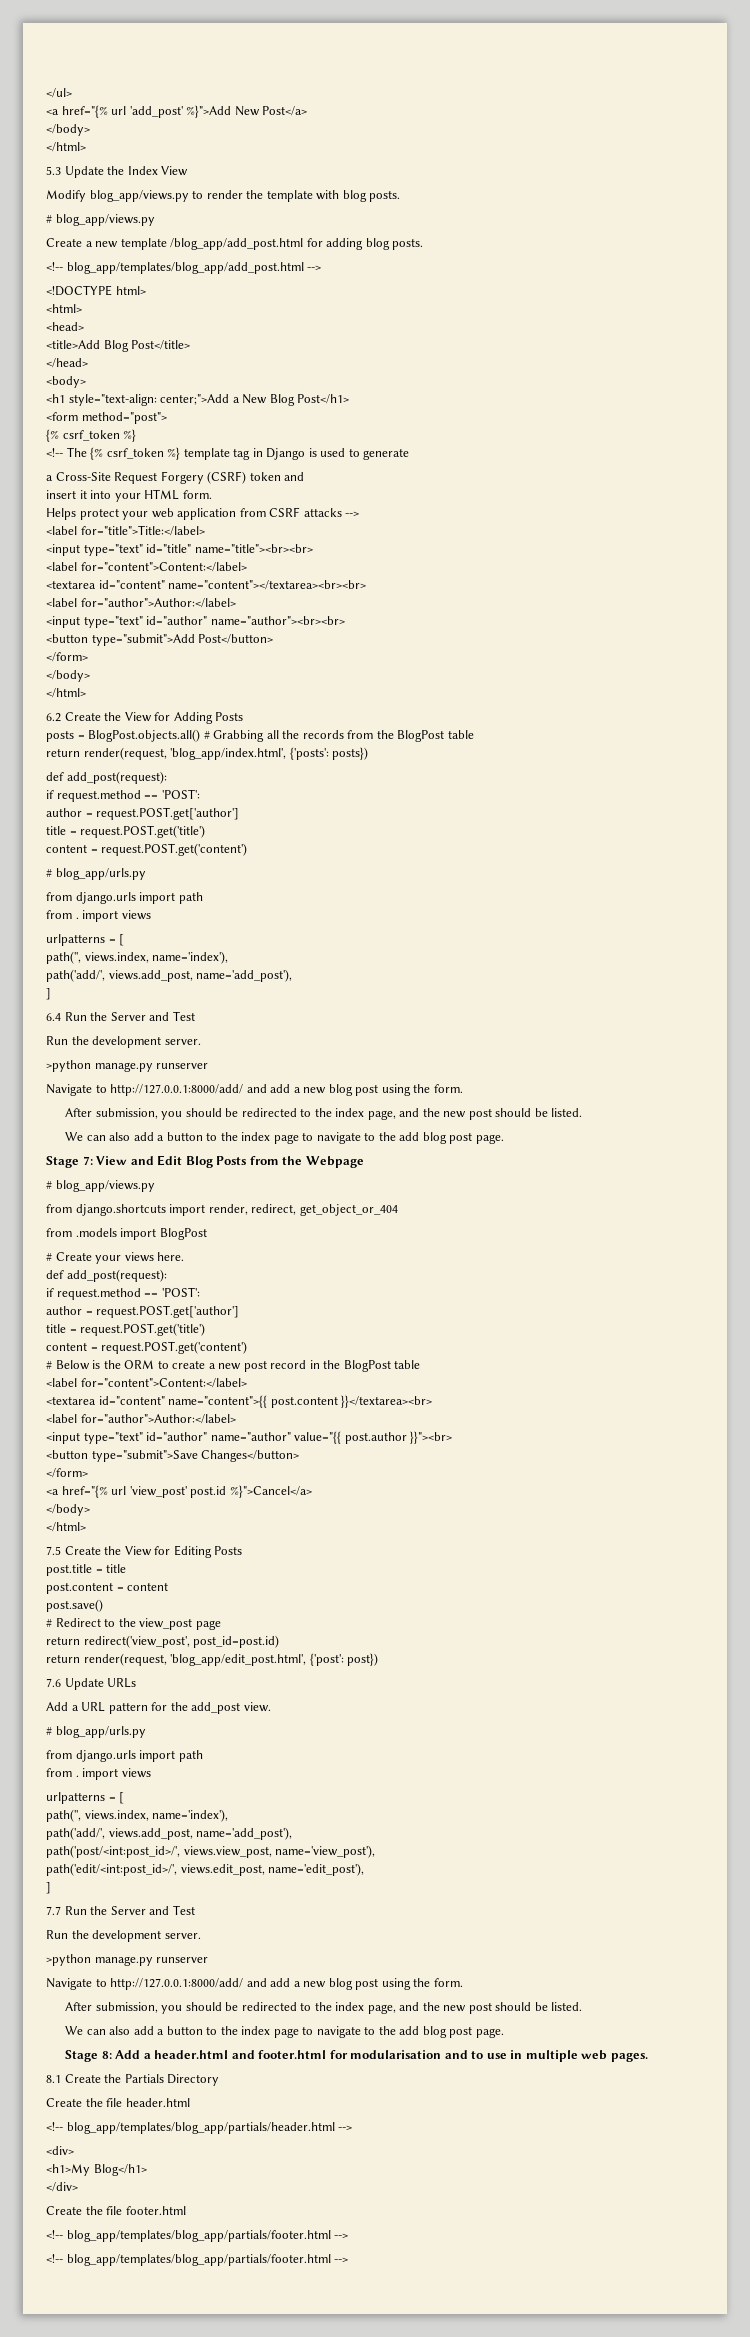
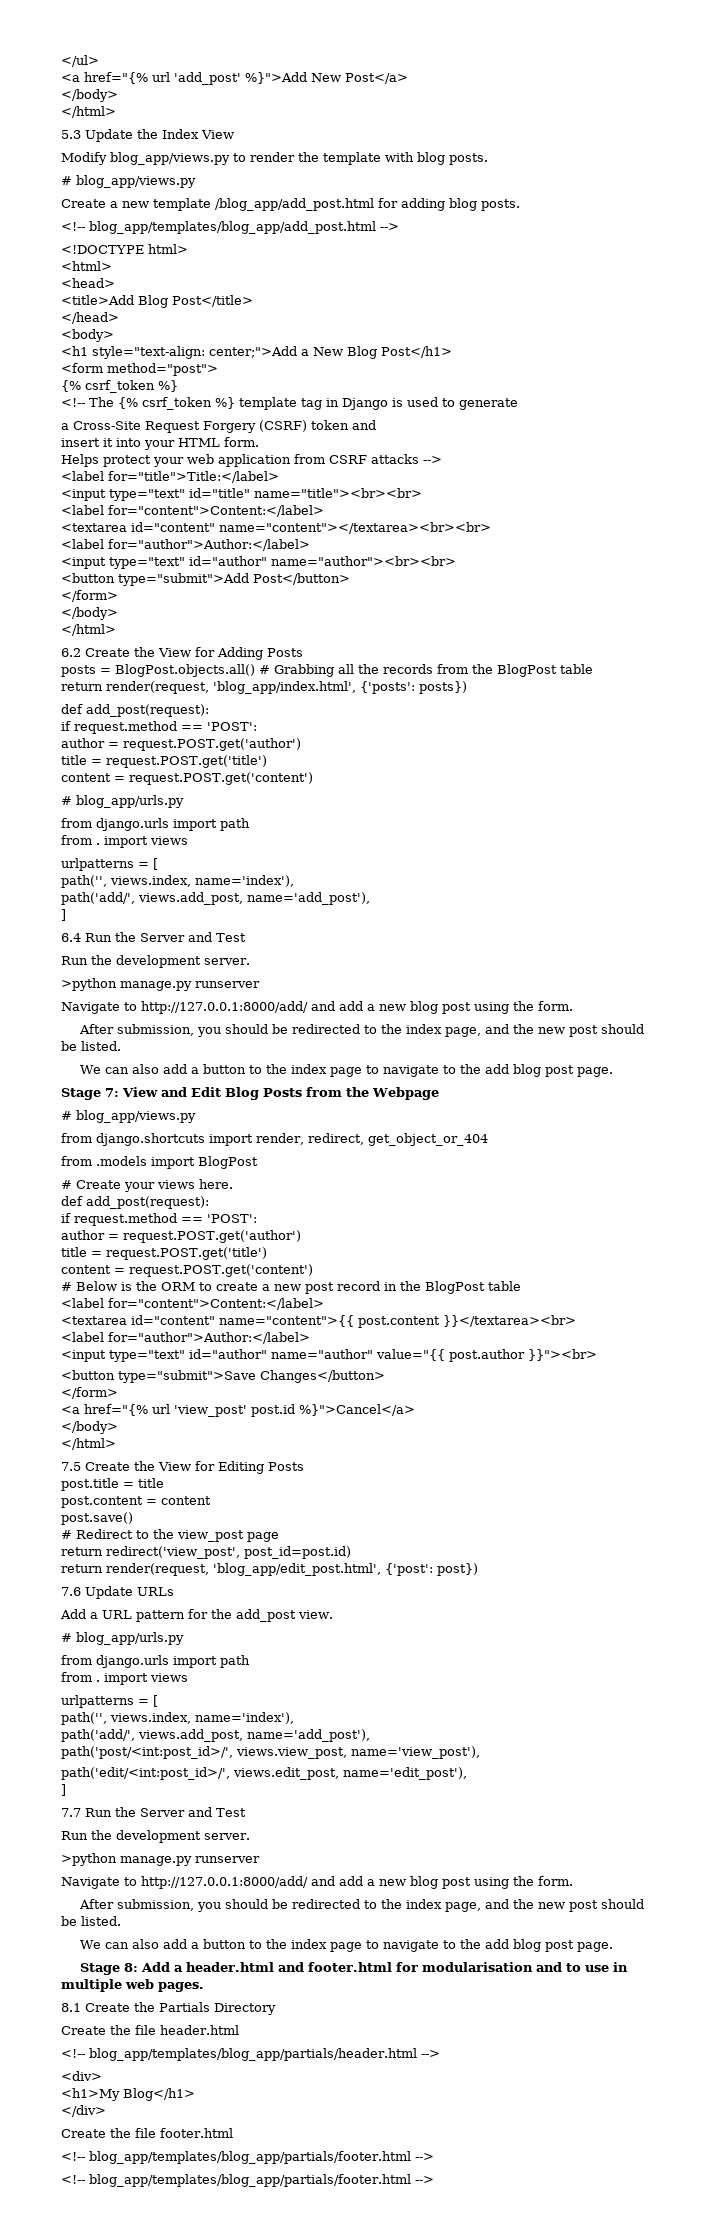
[96,807,240,820] request.POST.get['author'] -> [123,738,301,751] request.POST.get('author')
[96,1305,240,1318] request.POST.get['author'] -> [123,1230,301,1243] request.POST.get('author')

